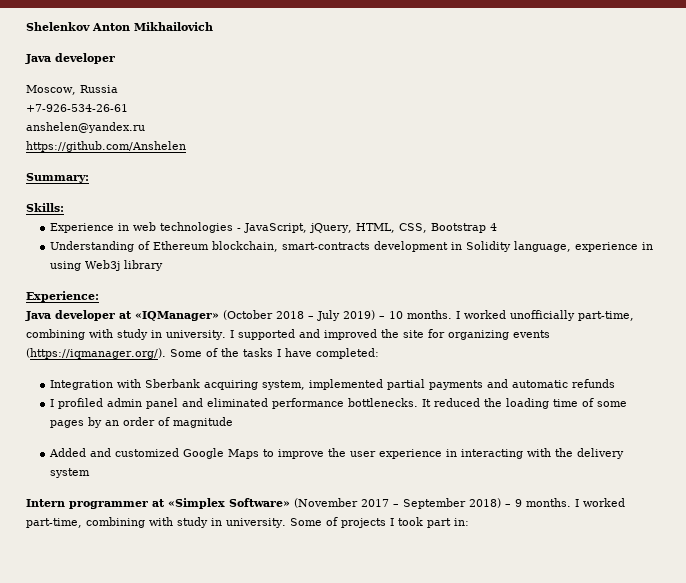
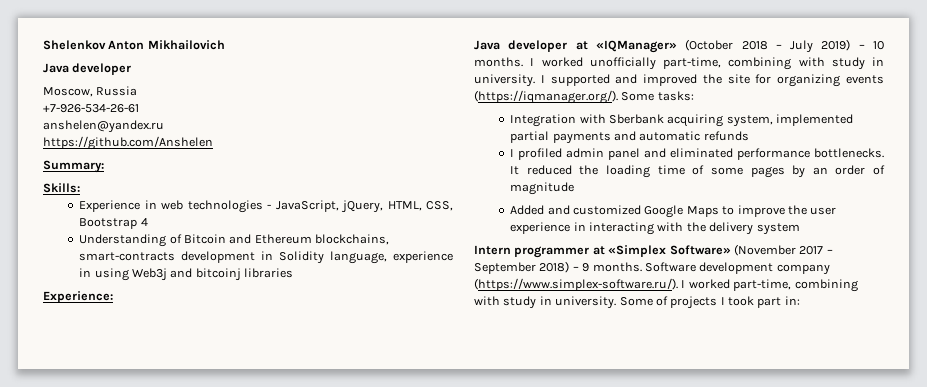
[153,241,279,252] Ethereum blockchain, -> [184,234,390,245] Bitcoin and Ethereum blockchains,
[124,260,164,271] library -> [170,268,294,281] and bitcoinj libraries
[205,348,379,359] of the tasks I have completed: -> [657,91,694,101] tasks:
(571, 502) none -> [644,262,830,275] [474,278,678,291] Software development company (https://www.simplex-software.ru/).

